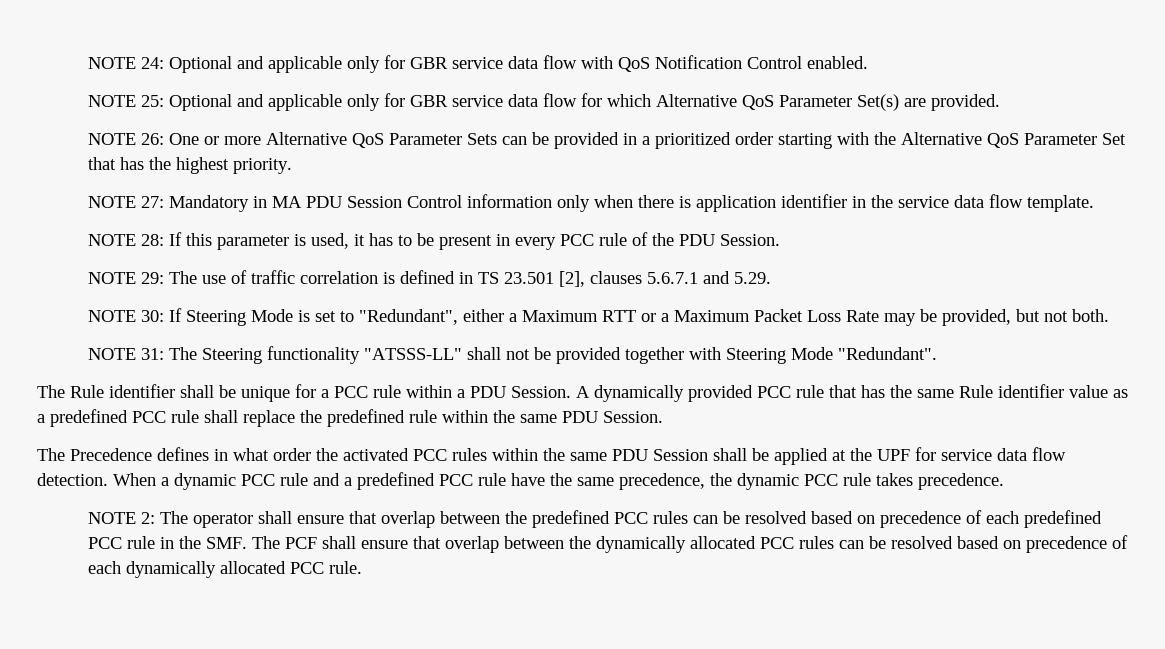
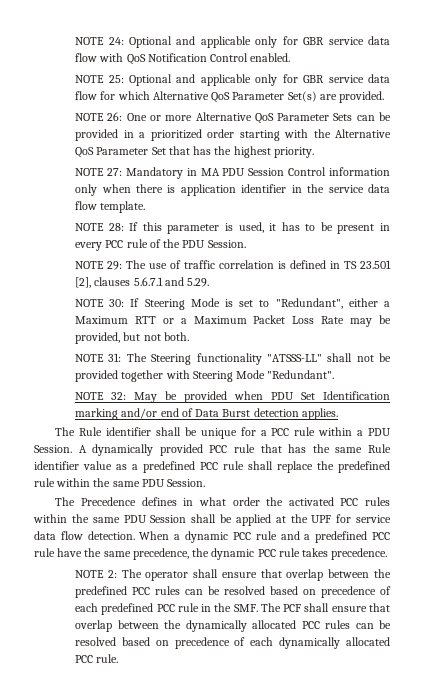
(938, 353) none -> [75,391,390,403] [75,408,338,420] // NOTE 32: May be provided when PDU Set Identification marking and/or end of Data Burst detection applies.

